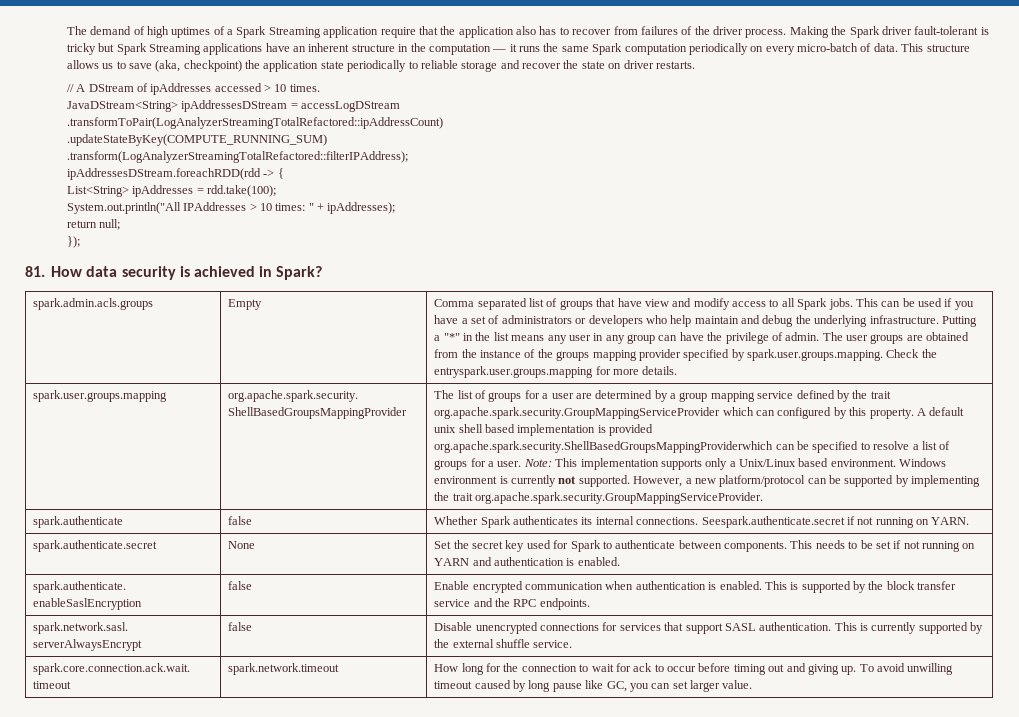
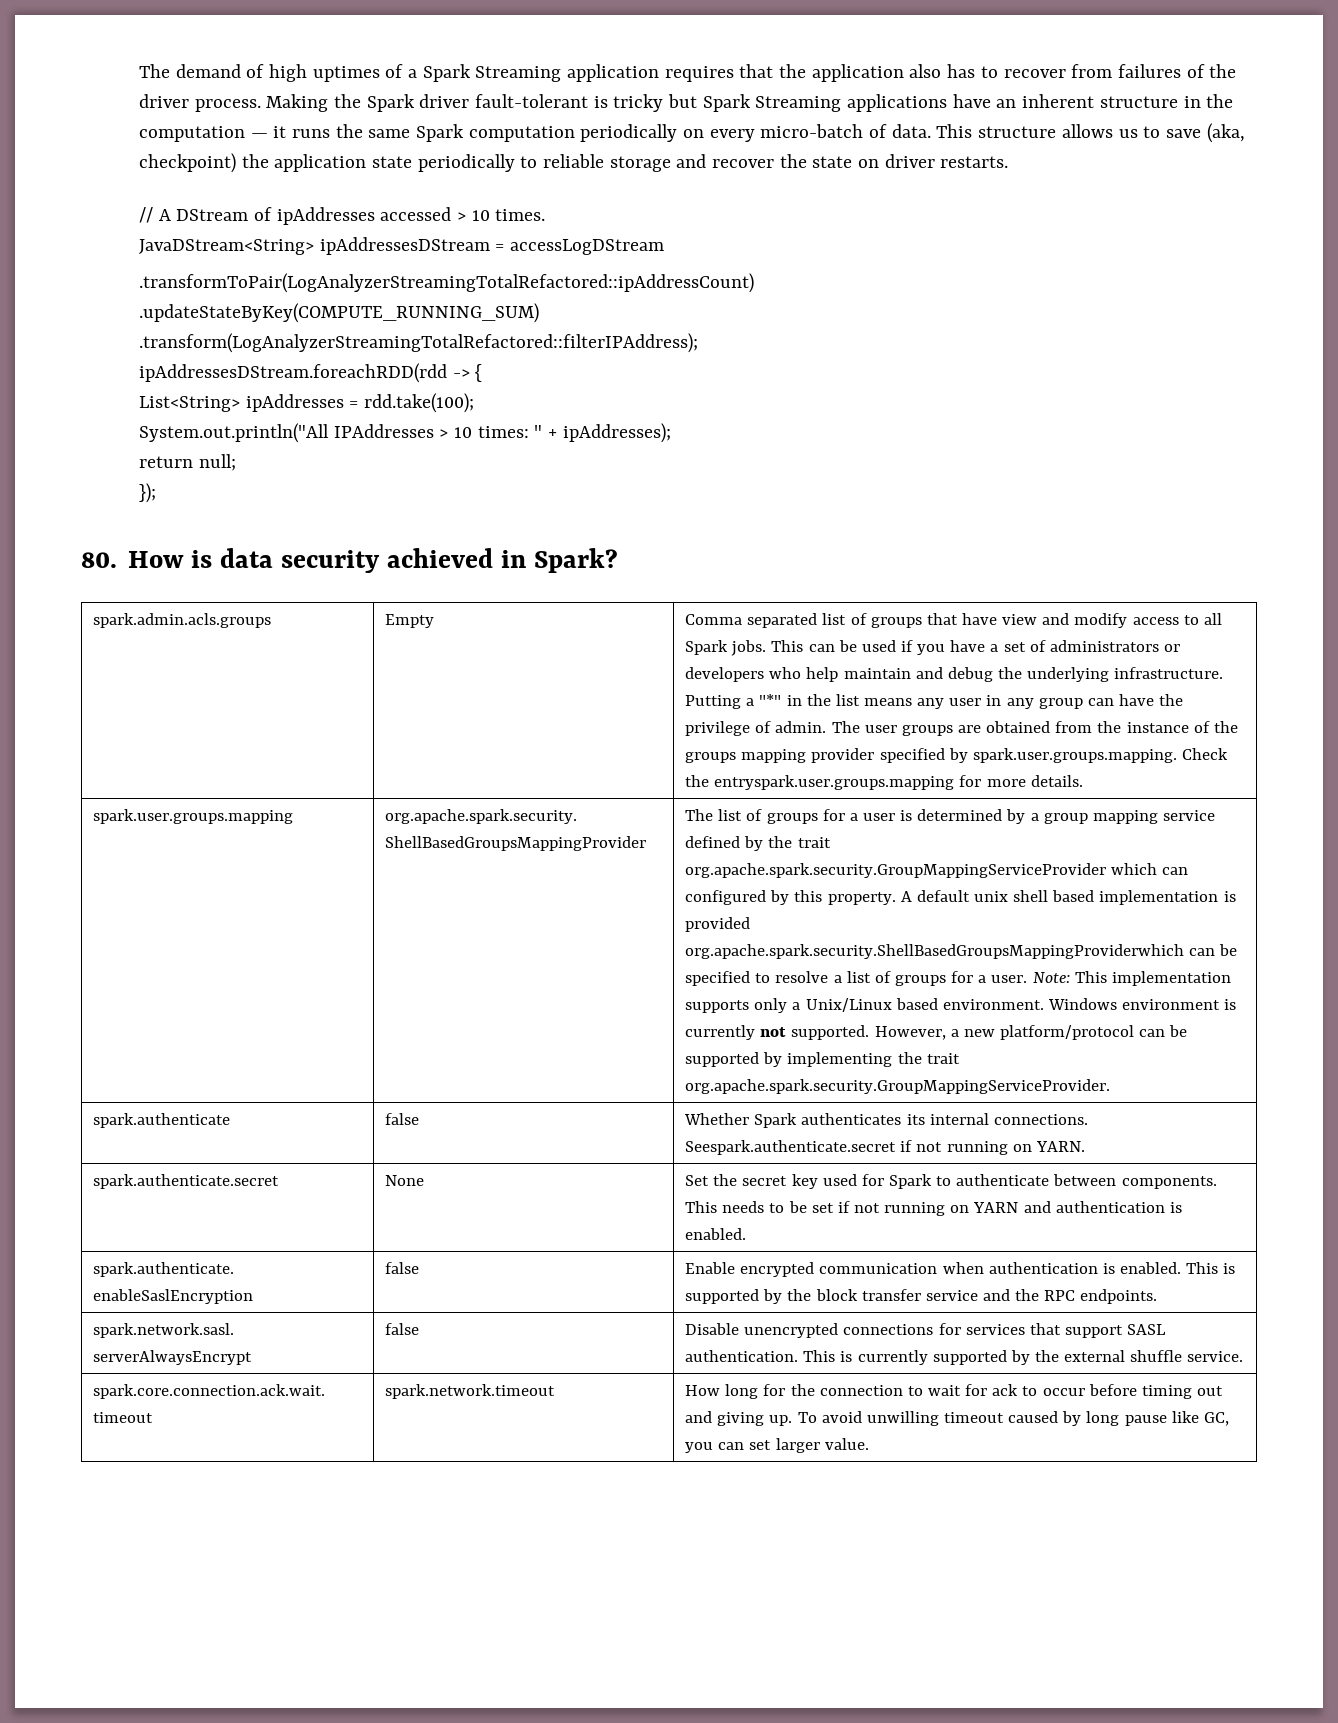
[380,27,416,38] require -> [664,66,734,82] requires
[25,266,83,277] 81. How -> [81,550,213,568] 80. How is
[179,266,190,277] is -> (381, 561) none
[575,393,592,399] are -> [900,810,913,821] is

